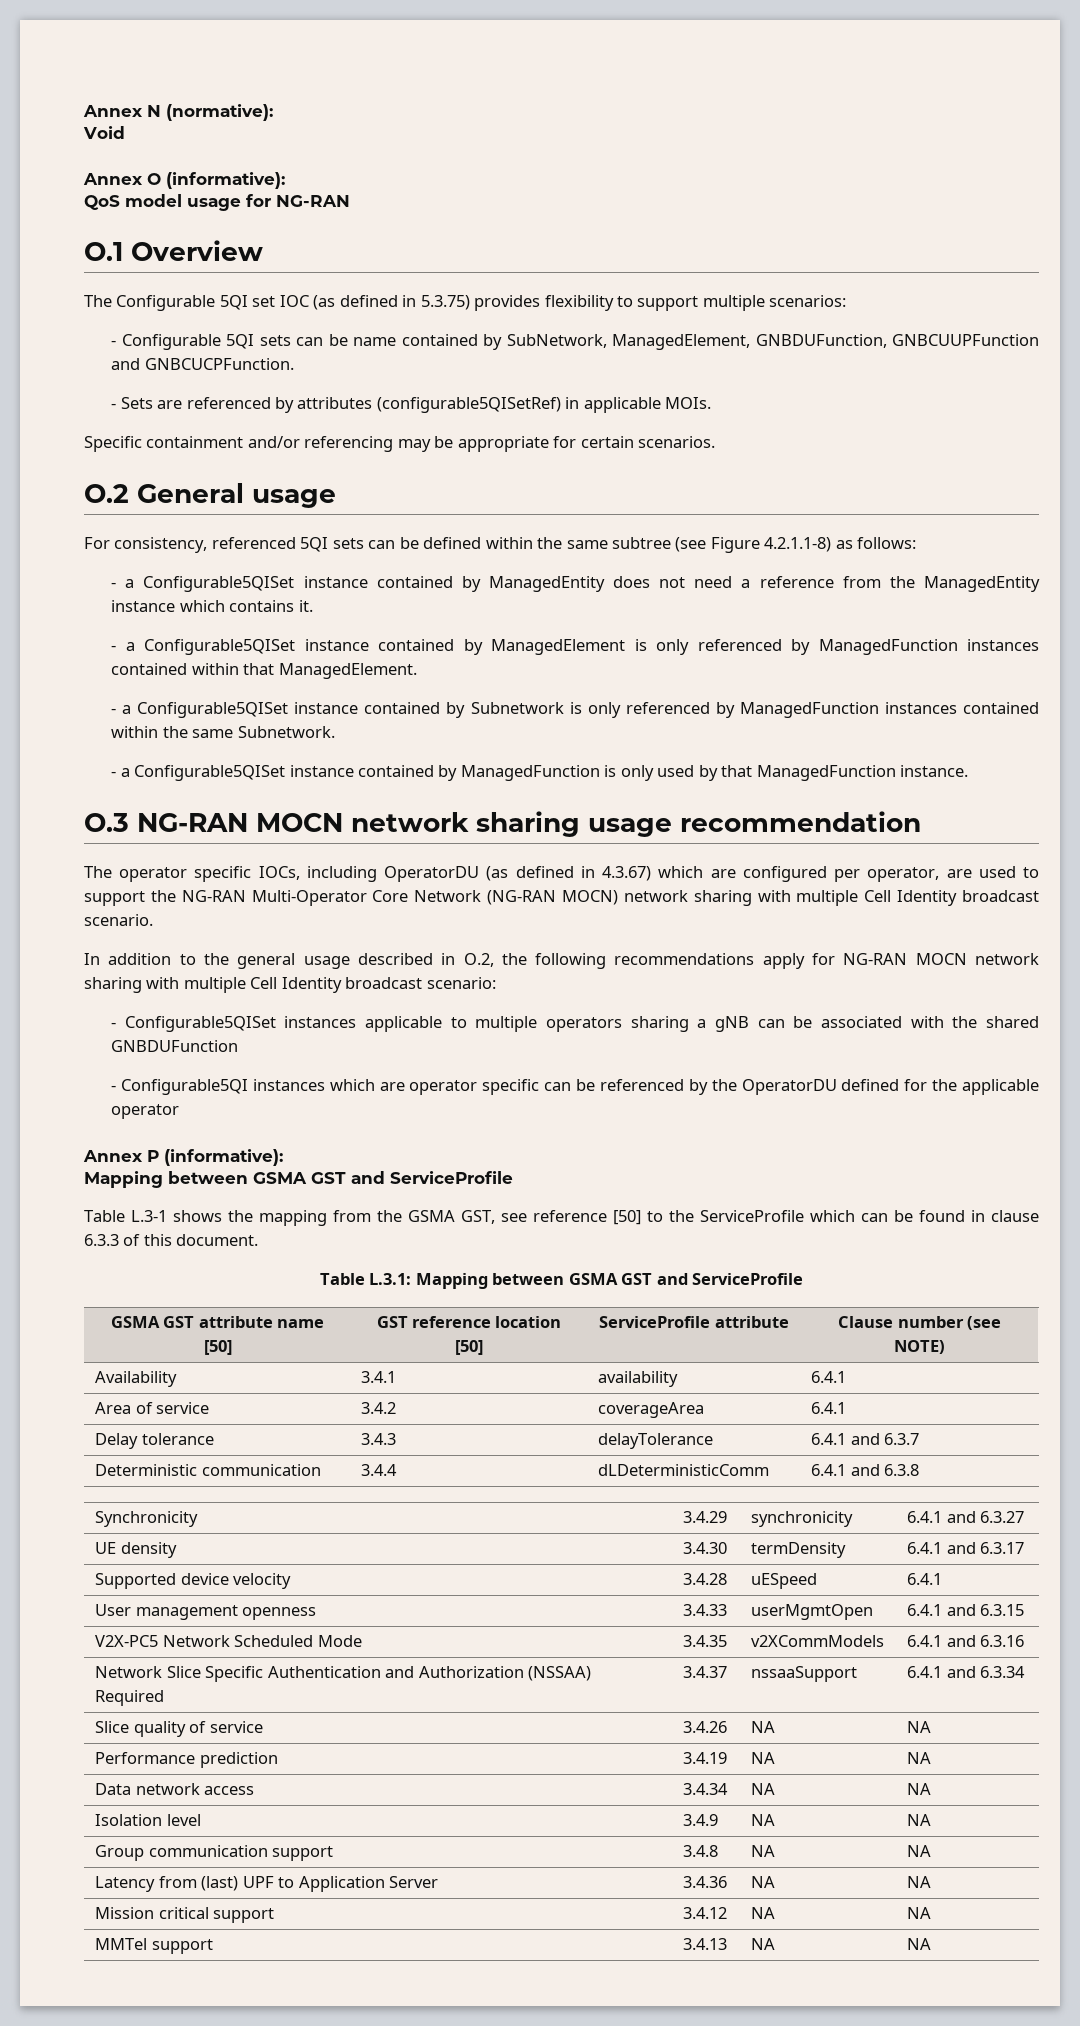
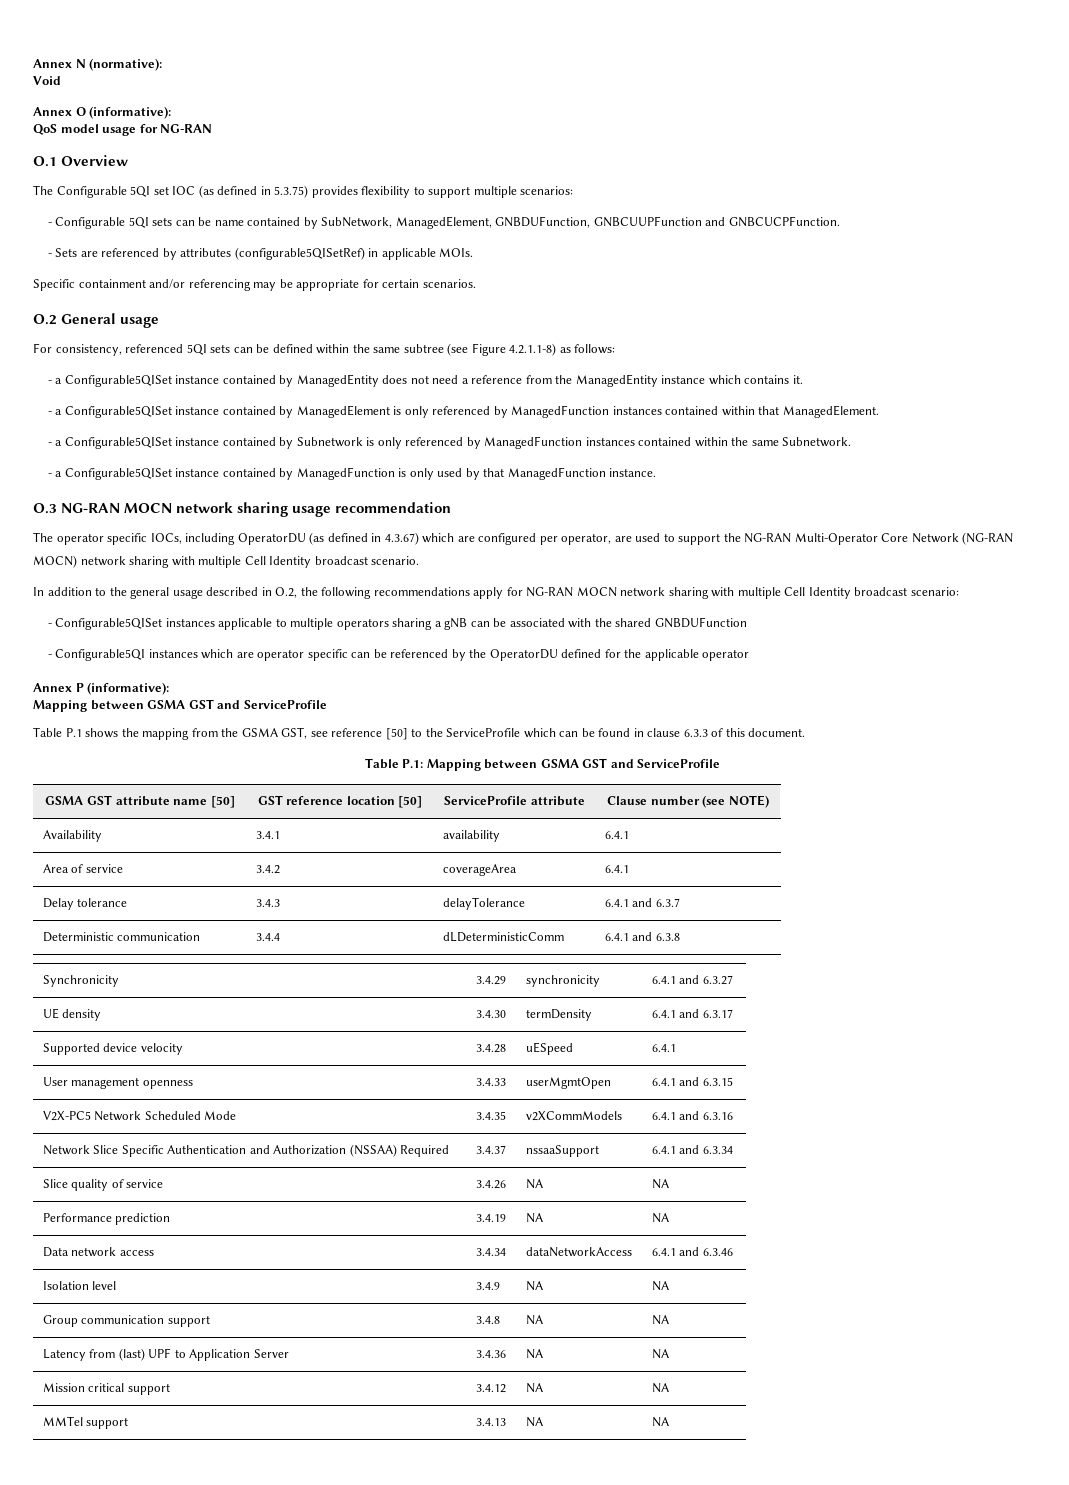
[131,1210,167,1222] L.3-1 -> [65,728,82,737] P.1
[369,1273,412,1285] L.3.1: -> [402,759,424,768] P.1:
[751,1783,776,1795] [907,1783,932,1795] NA | NA -> [525,1247,632,1257] [651,1247,733,1256] dataNetworkAccess | 6.4.1 and 6.3.46

